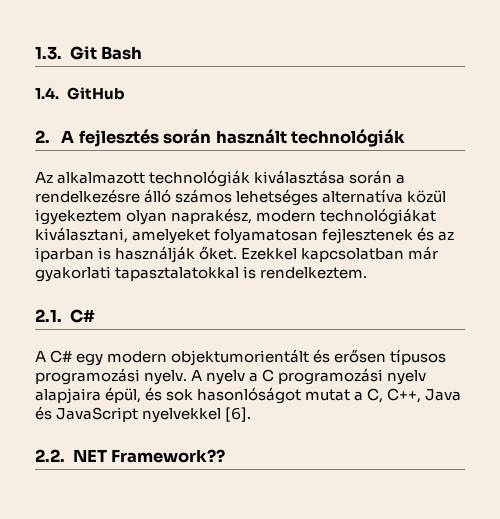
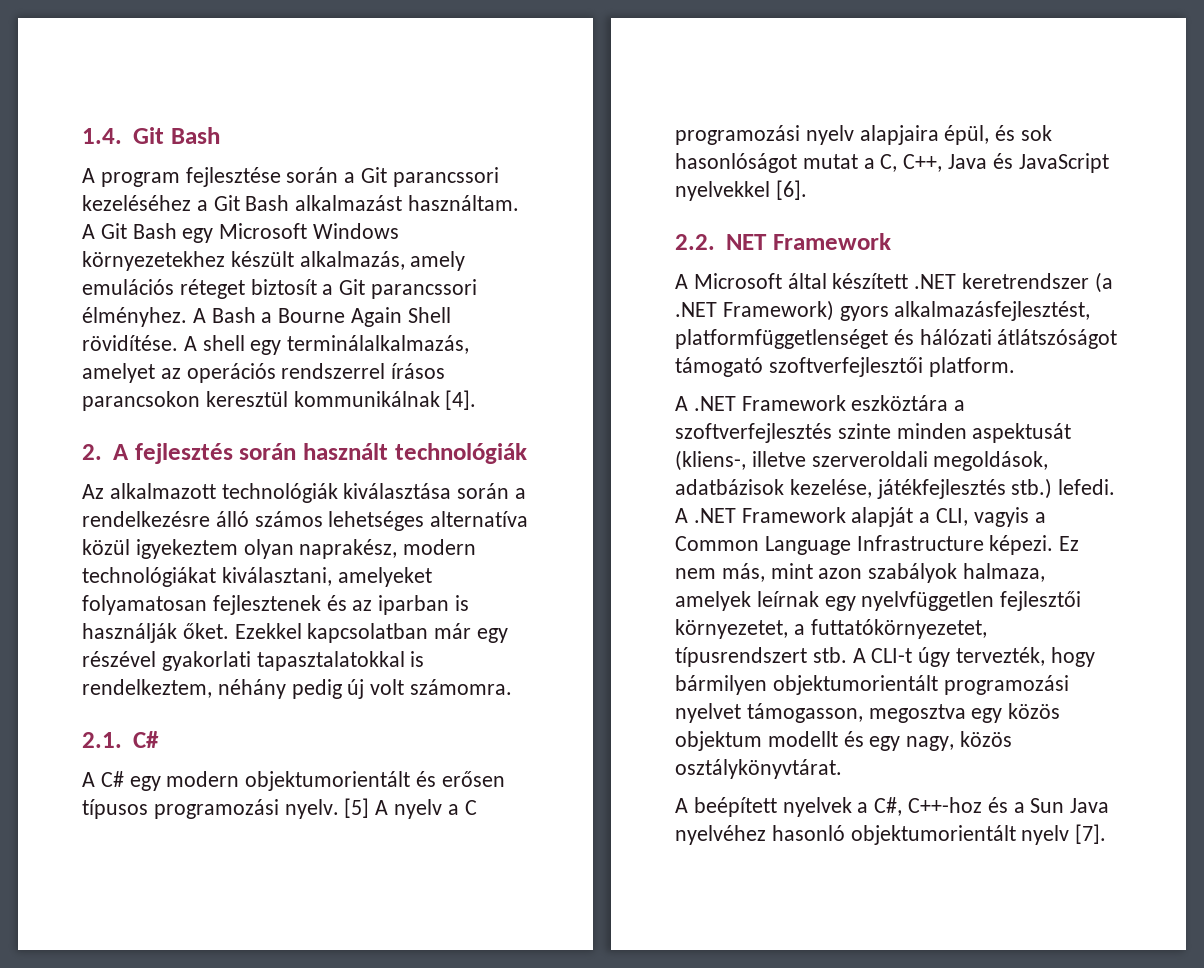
[35,46,62,60] 1.3. -> [82,128,122,144] 1.4.
[35,87,125,100] 1.4. GitHub -> [82,167,499,187] [82,195,520,211] [82,223,400,243] [82,251,466,271] [82,279,478,299] [82,307,451,327] [82,335,470,355] [82,363,446,383] [82,390,477,411] A program fejlesztése során a Git parancssori kezeléséhez a Git Bash alkalmazást használtam. A Git Bash egy Microsoft Windows környezetekhez készült alkalmazás, amely emulációs réteget biztosít a Git parancssori élményhez. A Bash a Bourne Again Shell rövidítése. A shell egy terminálalkalmazás, amelyet az operációs rendszerrel írásos parancsokon keresztül kommunikálnak [4].
(439, 253) none -> [477,628,509,643] [82,651,156,667] egy részével
[260,267,368,279] rendelkeztem. -> [82,679,513,699] rendelkeztem, néhány pedig új volt számomra.
(188, 377) none -> [344,798,370,818] [5]
[110,449,225,463] Framework?? -> [772,233,891,250] [675,272,1113,293] [675,300,1091,321] [675,329,1118,349] [675,357,1015,377] [675,395,966,411] [675,423,1072,443] [675,450,1049,471] [675,478,1116,499] [675,507,1046,527] [675,535,1080,555] [675,563,1046,583] [675,591,1082,611] [675,619,987,639] [675,647,1095,667] [675,675,1069,695] [675,703,1061,723] [675,731,1013,751] [675,759,842,779] [675,797,1110,817] [675,824,1107,845] Framework // A Microsoft által készített .NET keretrendszer (a .NET Framework) gyors alkalmazásfejlesztést, platformfüggetlenséget és hálózati átlátszóságot támogató szoftverfejlesztői platform. // A .NET Framework eszköztára a szoftverfejlesztés szinte minden aspektusát (kliens-, illetve szerveroldali megoldások, adatbázisok kezelése, játékfejlesztés stb.) lefedi. A .NET Framework alapját a CLI, vagyis a Common Language Infrastructure képezi. Ez nem más, mint azon szabályok halmaza, amelyek leírnak egy nyelvfüggetlen fejlesztői környezetet, a futtatókörnyezetet, típusrendszert stb. A CLI-t úgy tervezték, hogy bármilyen objektumorientált programozási nyelvet támogasson, megosztva egy közös objektum modellt és egy nagy, közös osztálykönyvtárat. // A beépített nyelvek a C#, C++-hoz és a Sun Java nyelvéhez hasonló objektumorientált nyelv [7].

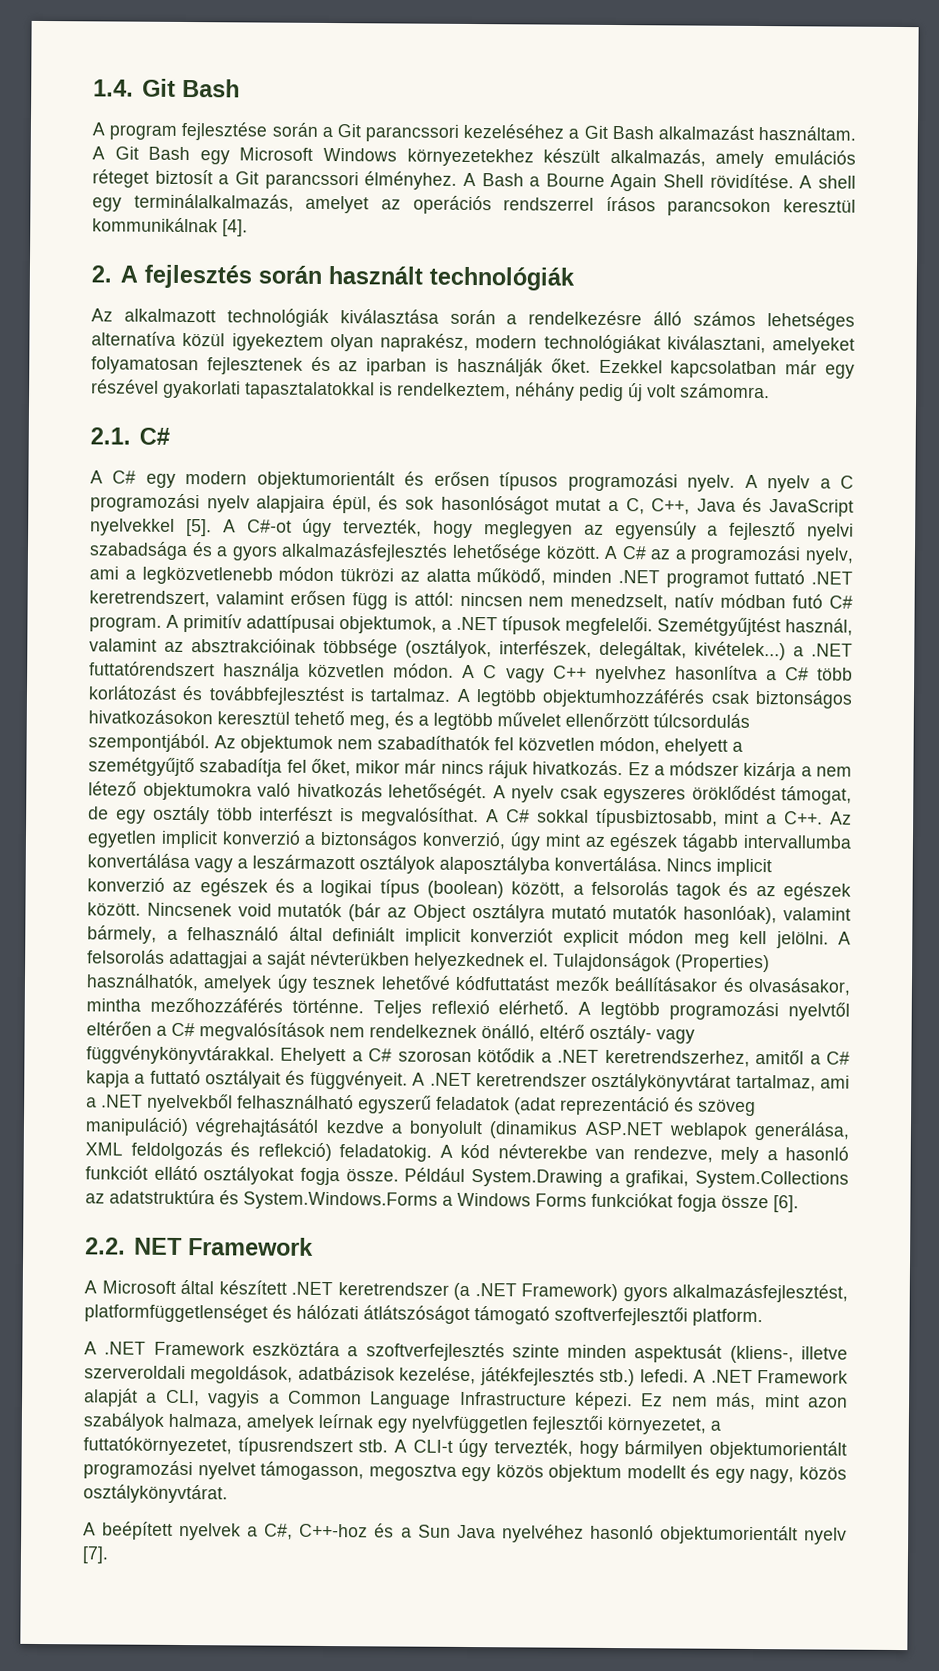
[344,798,370,818] [5] -> (736, 483) none
(770, 191) none -> [185,518,855,541] [89,541,855,565] [89,566,853,588] [89,590,853,611] [89,613,853,637] [89,638,853,661] [89,661,853,684] [88,685,853,709] [88,709,750,731] [88,733,743,756] [88,757,853,781] [88,781,852,805] [88,805,852,828] [87,830,853,852] [87,853,772,877] [87,877,852,901] [87,902,852,925] [87,925,851,949] [87,949,770,973] [86,973,852,996] [86,997,851,1021] [86,1021,695,1044] [86,1045,851,1067] [86,1069,850,1092] [86,1093,756,1117] [85,1117,850,1141] [85,1141,849,1165] [85,1165,849,1189] [85,1189,769,1212] [5]. A C#-ot úgy tervezték, hogy meglegyen az egyensúly a fejlesztő nyelvi szabadsága és a gyors alkalmazásfejlesztés lehetősége között. A C# az a programozási nyelv, ami a legközvetlenebb módon tükrözi az alatta működő, minden .NET programot futtató .NET keretrendszert, valamint erősen függ is attól: nincsen nem menedzselt, natív módban futó C# program. A primitív adattípusai objektumok, a .NET típusok megfelelői. Szemétgyűjtést használ, valamint az absztrakcióinak többsége (osztályok, interfészek, delegáltak, kivételek...) a .NET futtatórendszert használja közvetlen módon. A C vagy C++ nyelvhez hasonlítva a C# több korlátozást és továbbfejlesztést is tartalmaz. A legtöbb objektumhozzáférés csak biztonságos hivatkozásokon keresztül tehető meg, és a legtöbb művelet ellenőrzött túlcsordulás szempontjából. Az objektumok nem szabadíthatók fel közvetlen módon, ehelyett a szemétgyűjtő szabadítja fel őket, mikor már nincs rájuk hivatkozás. Ez a módszer kizárja a nem létező objektumokra való hivatkozás lehetőségét. A nyelv csak egyszeres öröklődést támogat, de egy osztály több interfészt is megvalósíthat. A C# sokkal típusbiztosabb, mint a C++. Az egyetlen implicit konverzió a biztonságos konverzió, úgy mint az egészek tágabb intervallumba konvertálása vagy a leszármazott osztályok alaposztályba konvertálása. Nincs implicit konverzió az egészek és a logikai típus (boolean) között, a felsorolás tagok és az egészek között. Nincsenek void mutatók (bár az Object osztályra mutató mutatók hasonlóak), valamint bármely, a felhasználó által definiált implicit konverziót explicit módon meg kell jelölni. A felsorolás adattagjai a saját névterükben helyezkednek el. Tulajdonságok (Properties) használhatók, amelyek úgy tesznek lehetővé kódfuttatást mezők beállításakor és olvasásakor, mintha mezőhozzáférés történne. Teljes reflexió elérhető. A legtöbb programozási nyelvtől eltérően a C# megvalósítások nem rendelkeznek önálló, eltérő osztály- vagy függvénykönyvtárakkal. Ehelyett a C# szorosan kötődik a .NET keretrendszerhez, amitől a C# kapja a futtató osztályait és függvényeit. A .NET keretrendszer osztálykönyvtárat tartalmaz, ami a .NET nyelvekből felhasználható egyszerű feladatok (adat reprezentáció és szöveg manipuláció) végrehajtásától kezdve a bonyolult (dinamikus ASP.NET weblapok generálása, XML feldolgozás és reflekció) feladatokig. A kód névterekbe van rendezve, mely a hasonló funkciót ellátó osztályokat fogja össze. Például System.Drawing a grafikai, System.Collections az adatstruktúra és System.Windows.Forms a Windows Forms funkciókat fogja össze

